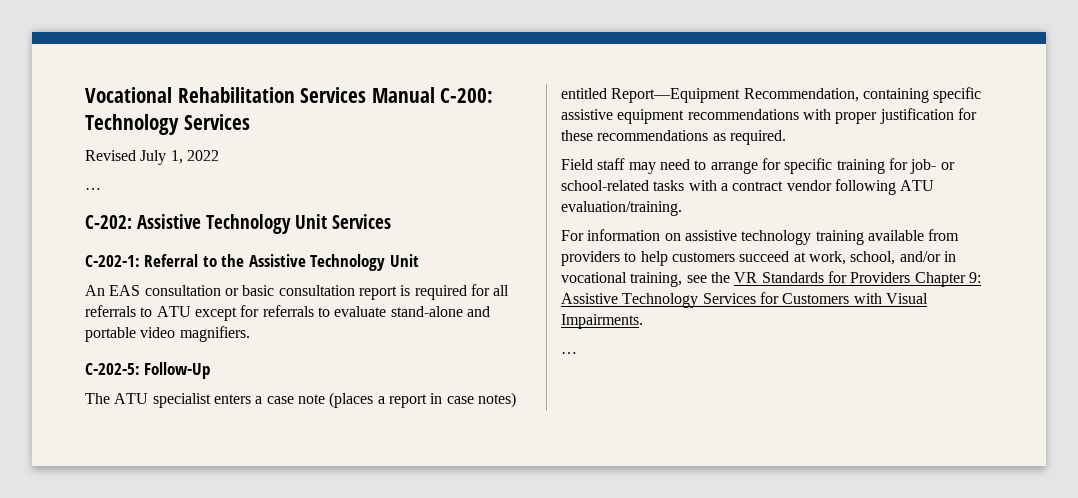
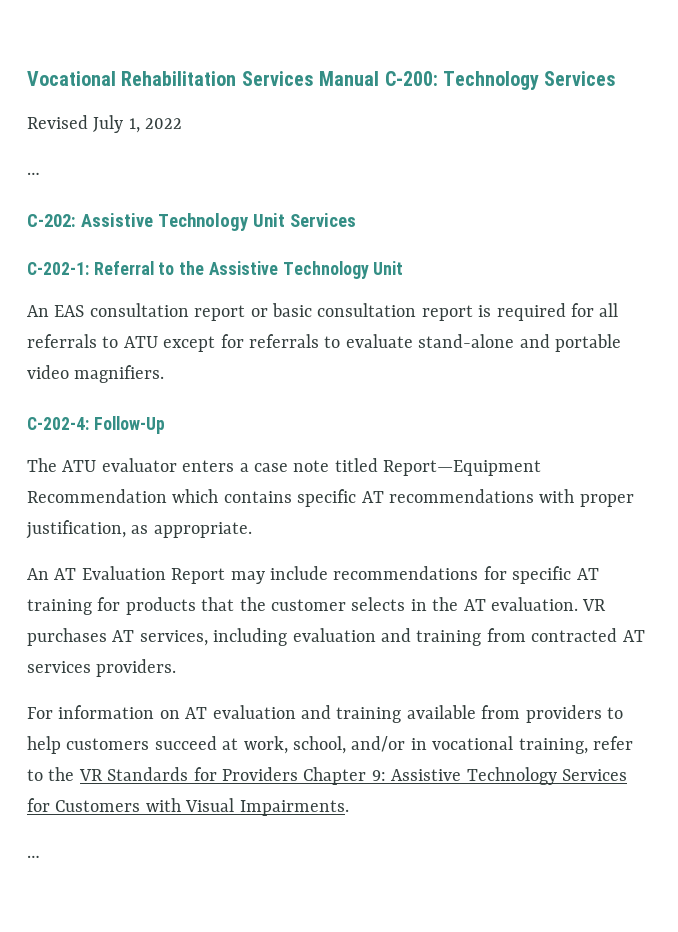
(221, 290) none -> [194,305,246,321] report
[85,363,140,375] C-202-5: -> [27,417,89,430] C-202-4:
[152,393,211,408] specialist -> [101,458,177,472] evaluator
[329,392,516,408] [561,87,982,103] [561,108,977,124] [561,130,786,145] [561,158,758,174] (places a report in case notes) entitled Report—Equipment Recommendation, containing specific assistive equipment recommendations with proper justification for these recommendations as required. // Field staff may need to arrange -> [334,458,542,476] [27,489,634,507] [26,520,252,539] [27,566,479,584] titled Report—Equipment Recommendation which contains specific AT recommendations with proper justification, as appropriate. // An AT Evaluation Report may include recommendations
(833, 166) none -> [576,568,599,580] AT
[910,159,955,174] [561,179,935,195] [561,201,682,216] job- or school-related tasks with a contract vendor following ATU evaluation/training. -> [125,597,607,615] [27,628,645,646] [27,659,177,677] products that the customer selects in the AT evaluation. VR purchases AT services, including evaluation and training from contracted AT services providers.
[684,230,812,245] assistive technology -> [185,705,331,719] AT evaluation and
[686,275,707,283] see -> [592,736,633,750] [27,769,43,781] refer to

